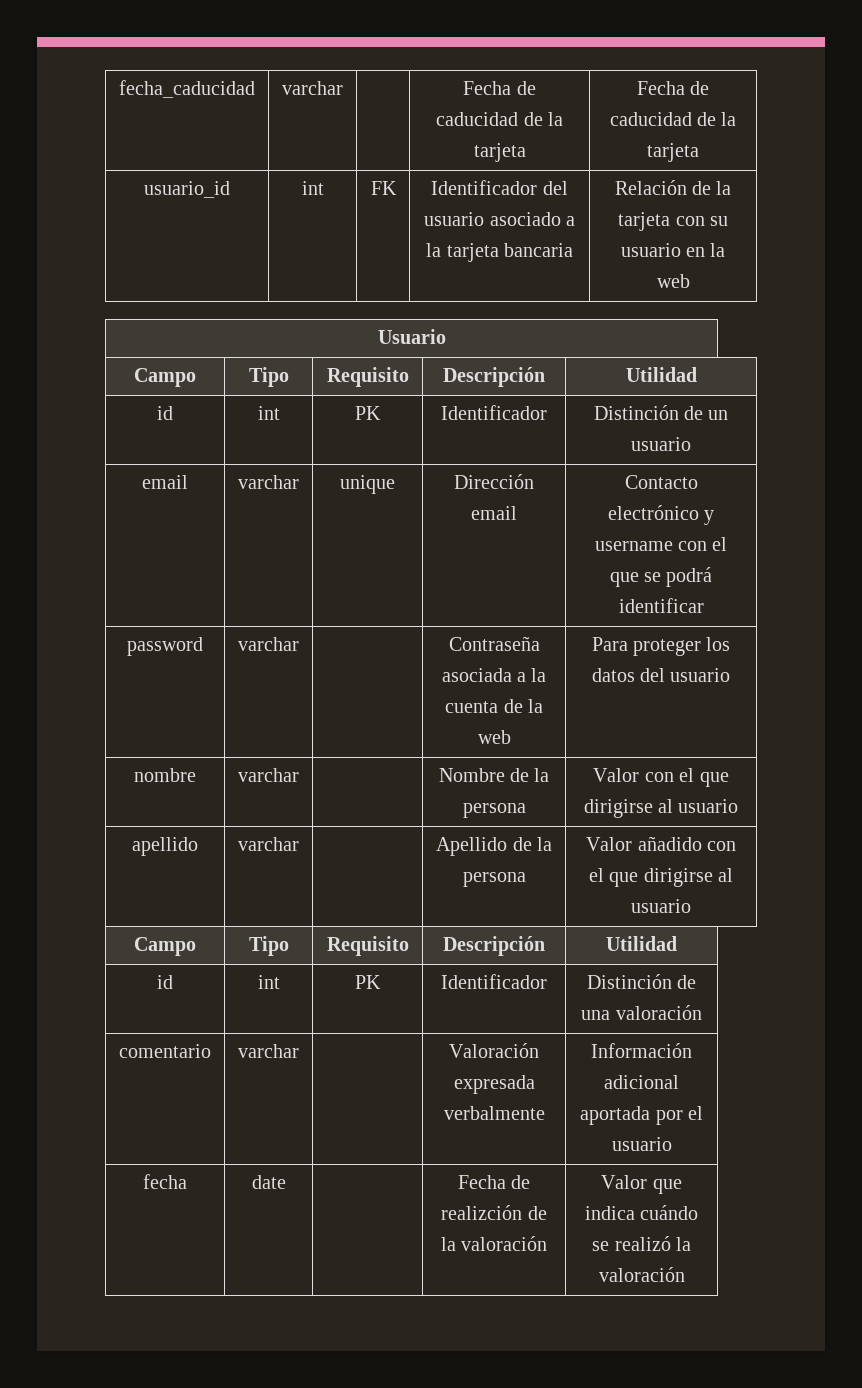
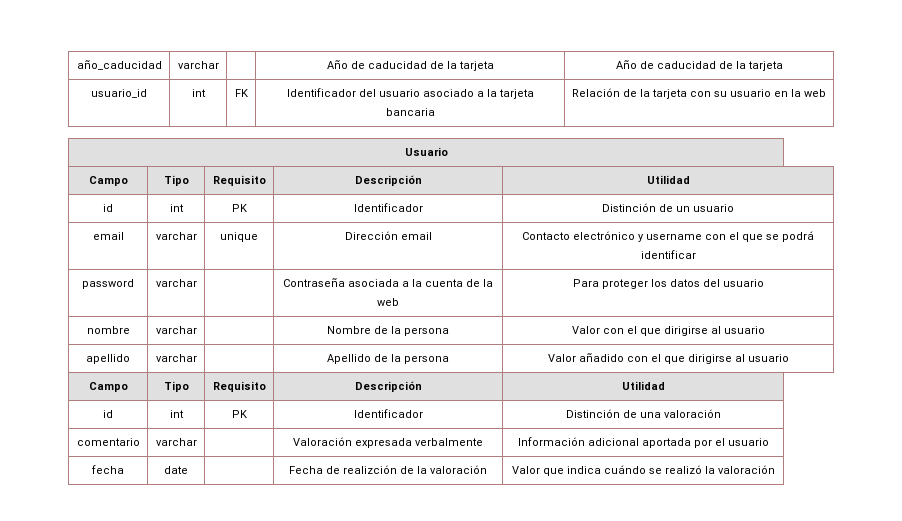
[119,80,255,98] [282,81,343,95] [463,81,512,95] fecha_caducidad | varchar | | Fecha -> [76,60,162,70] [177,61,219,69] [326,60,348,69] año_caducidad | varchar | | Año
[636,81,685,95] Fecha -> [615,60,637,69] Año

